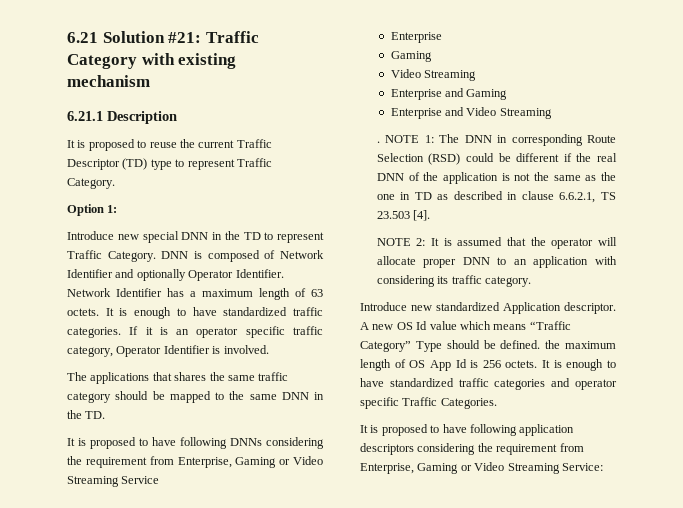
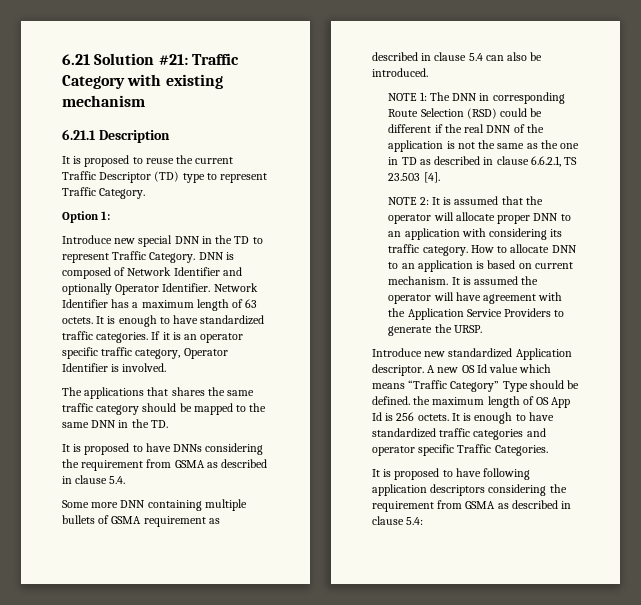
[180,437,227,449] following -> (171, 447) none
[177,456,323,468] [67,476,160,487] [390,32,442,43] [390,51,432,62] [390,69,476,81] [390,88,508,100] [390,107,552,119] [376,141,380,143] Enterprise, Gaming or Video Streaming Service // Enterprise // Gaming // Video Streaming // Enterprise and Gaming // Enterprise and Video Streaming // . -> [174,459,268,468] [62,475,126,484] [62,499,247,511] [62,515,220,527] [372,52,543,61] [372,68,428,77] GSMA as described in clause 5.4. // Some more DNN containing multiple bullets of GSMA requirement as described in clause 5.4 can also be introduced. //
(531, 281) none -> [470,244,577,253] [388,260,573,272] [388,276,539,285] [388,292,563,304] [388,308,565,320] [388,324,482,336] How to allocate DNN to an application is based on current mechanism. It is assumed the operator will have agreement with the Application Service Providers to generate the URSP.
[360,462,603,474] Enterprise, Gaming or Video Streaming Service: -> [465,500,572,509] [372,516,424,525] GSMA as described in clause 5.4:

